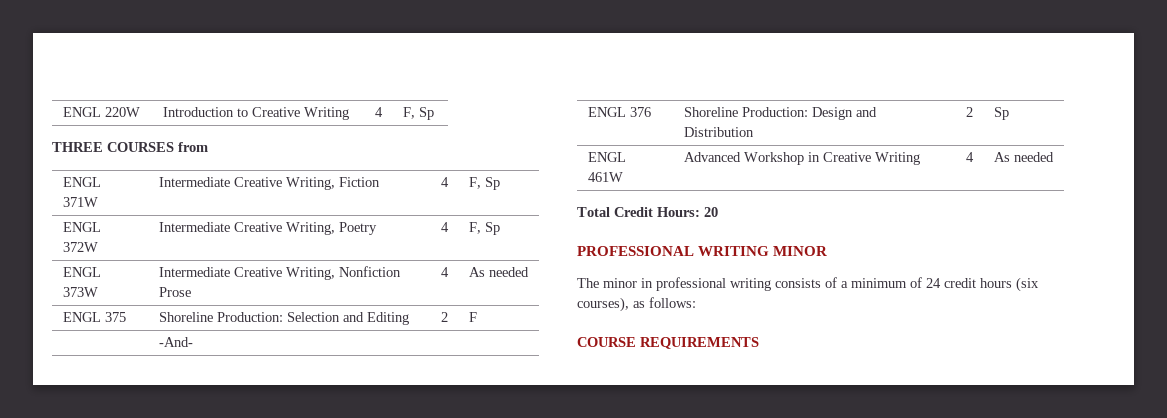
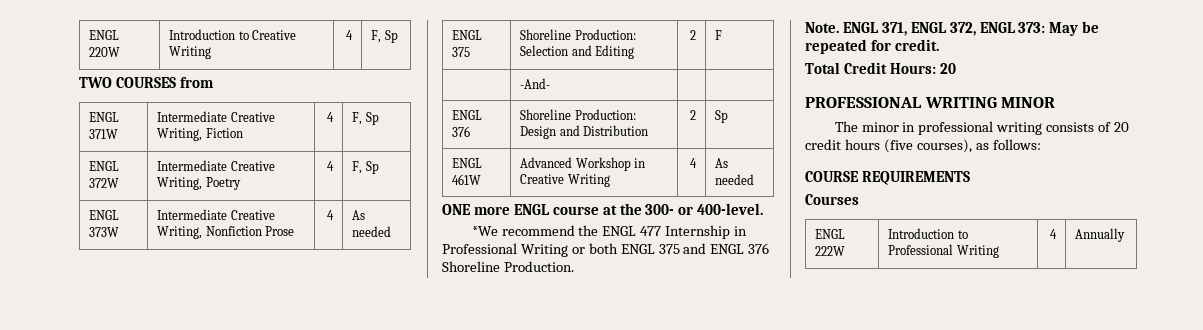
[52,142,103,152] THREE -> [79,77,112,88] TWO
(1054, 157) none -> [442,203,764,215] [471,225,748,239] [442,243,770,257] [442,261,574,272] [805,21,1100,36] [805,39,939,54] // ONE more ENGL course at the 300- or 400-level. // *We recommend the ENGL 477 Internship in Professional Writing or both ENGL 375 and ENGL 376 Shoreline Production. // Note. ENGL 371, ENGL 372, ENGL 373: May be repeated for credit.
[841,277,941,288] a minimum of 24 -> [1114,122,1130,132] 20
[1016,277,1039,292] (six -> [883,139,913,153] (five
(759, 343) none -> [805,194,859,205] [815,229,846,239] [815,246,846,256] [888,228,968,239] [888,244,999,258] [1049,229,1057,239] [1075,228,1126,242] // Courses // ENGL 222W | Introduction to Professional Writing | 4 | Annually

